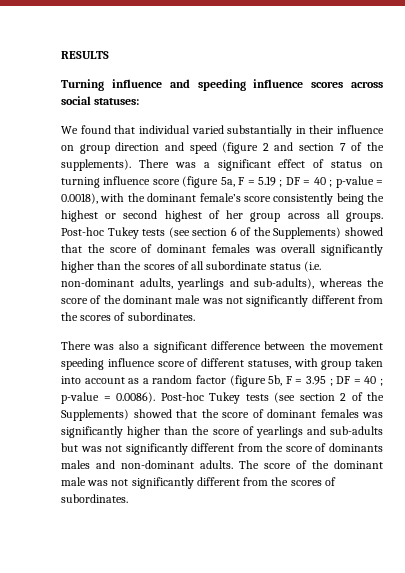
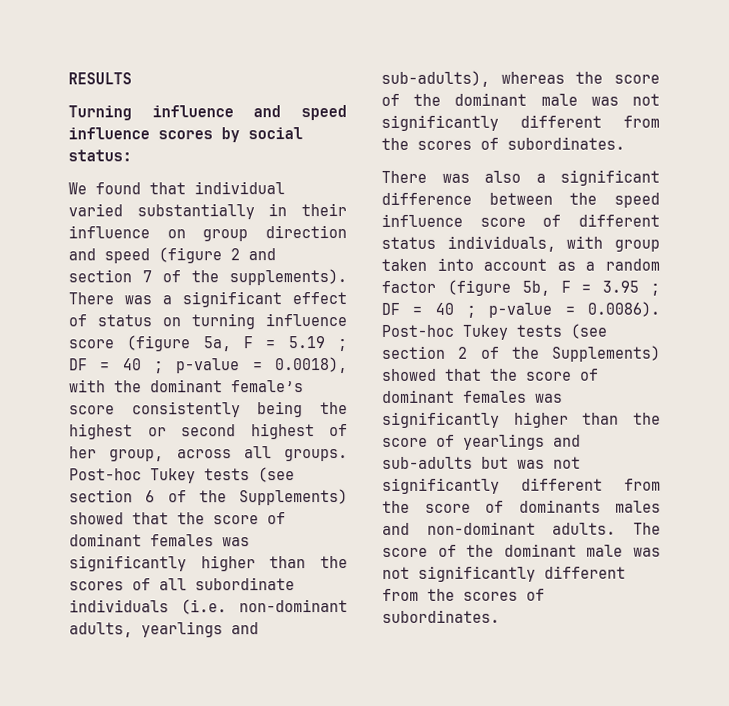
[197,79,246,91] speeding -> [301,105,347,121] speed
[351,81,384,88] [61,96,140,105] across social statuses: -> [221,127,303,143] [68,149,132,162] by social status:
[250,212,281,222] group -> [109,449,165,462] group,
[281,244,317,253] overall -> (250, 542) none
[269,263,301,270] status -> [69,599,169,613] individuals
[330,343,383,350] [61,358,104,370] movement speeding -> [614,192,660,208] speed
[247,360,291,369] statuses, -> [381,235,556,252] status individuals,

